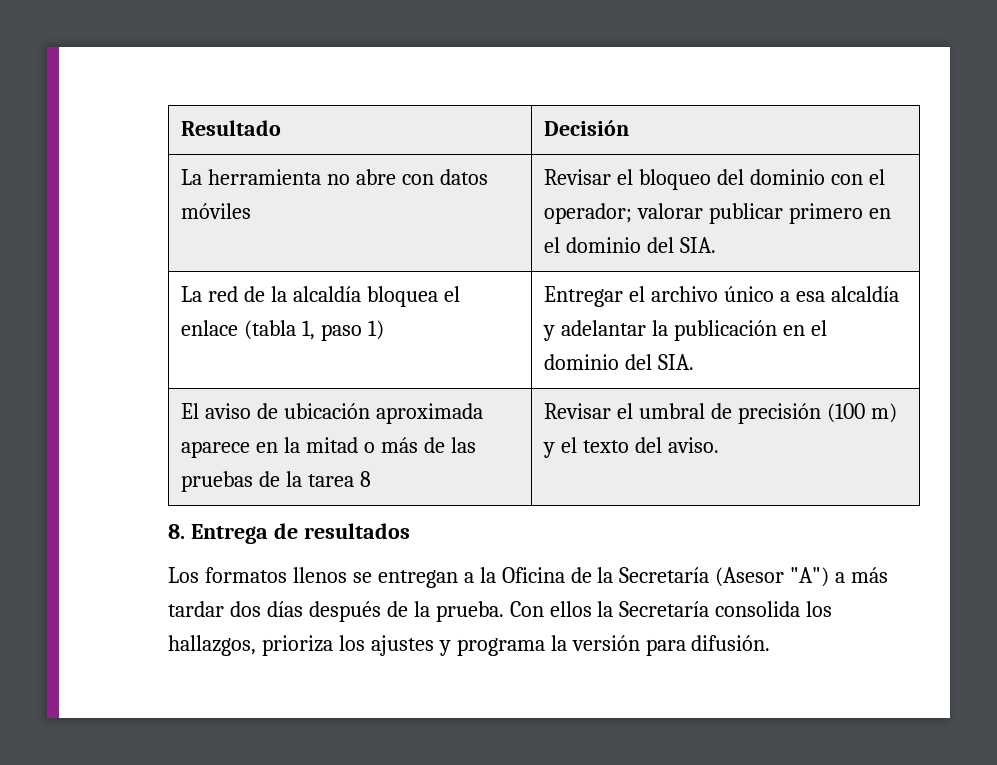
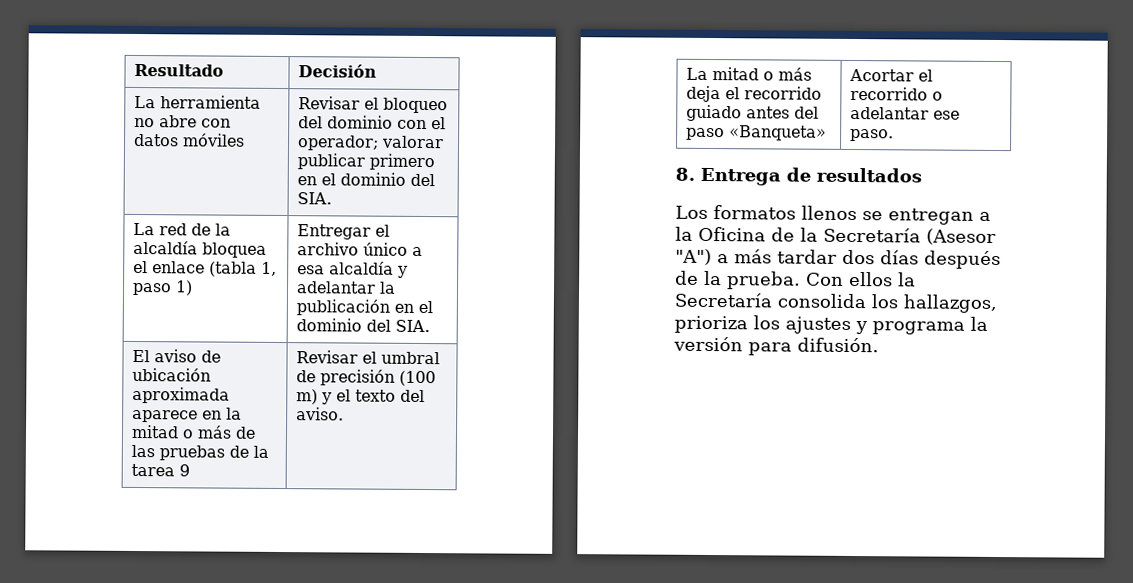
[359,471,371,487] 8 -> [179,464,191,477] 9
(719, 445) none -> [686,67,813,81] [686,85,823,103] [686,104,820,122] [686,125,828,141] [849,68,934,82] [850,86,944,101] [850,106,961,120] [850,128,895,142] // La mitad o más deja el recorrido guiado antes del paso «Banqueta» | Acortar el recorrido o adelantar ese paso.

